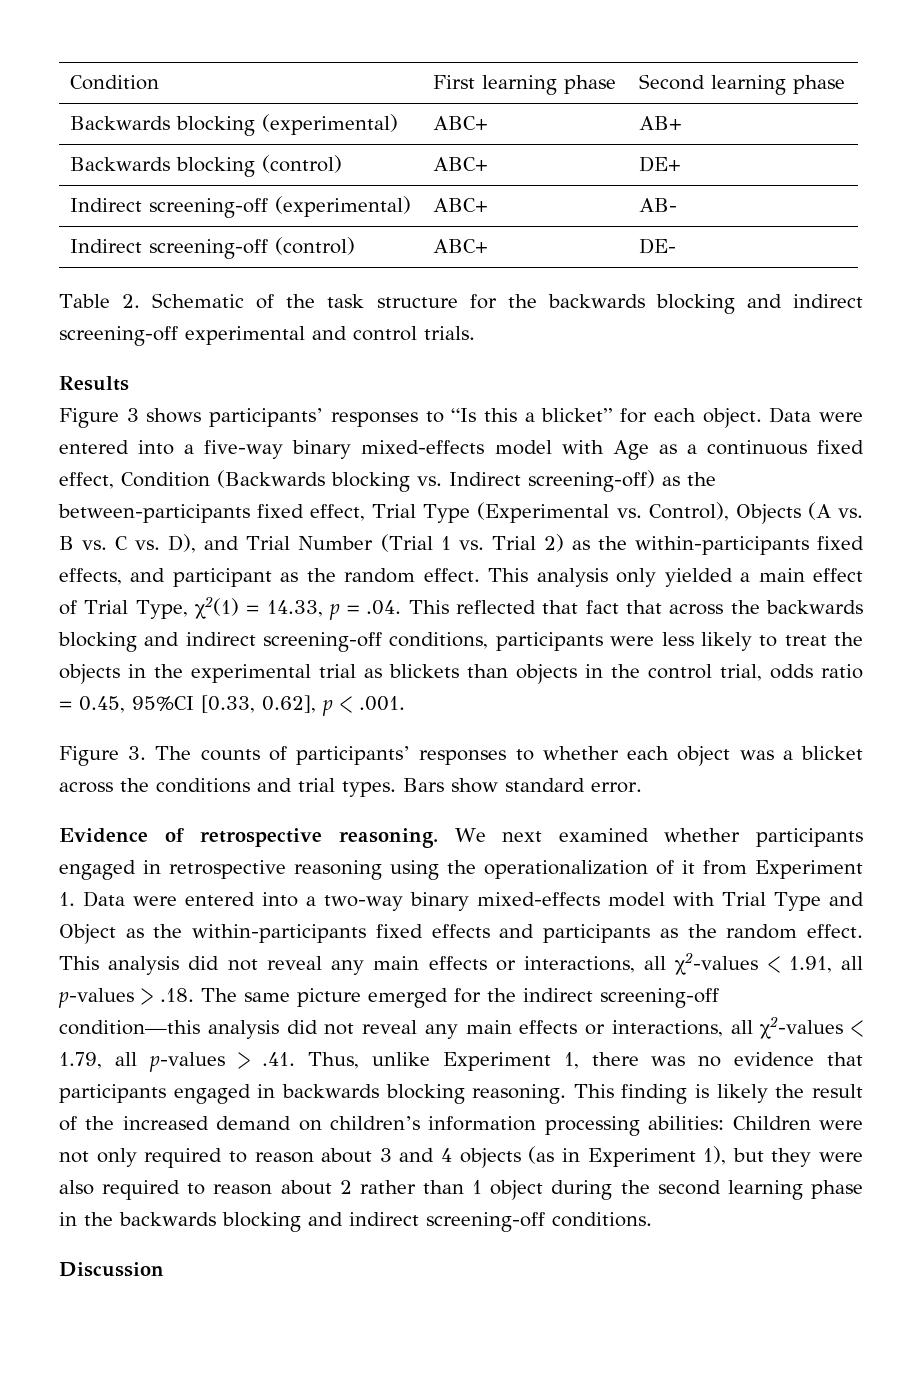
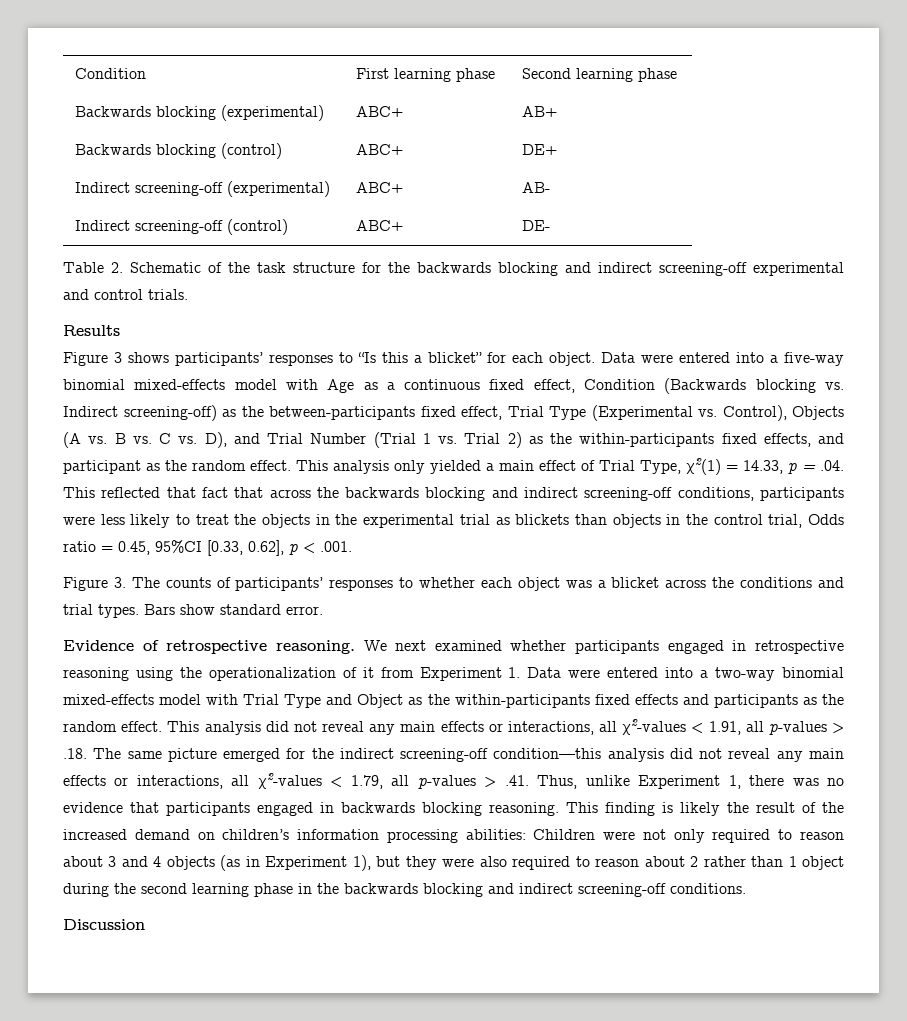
[292,440,352,459] binary -> [63,379,125,390] binomial
[770,664,813,679] odds -> [808,514,845,525] Odds
[410,892,470,911] binary -> [781,667,844,678] binomial

